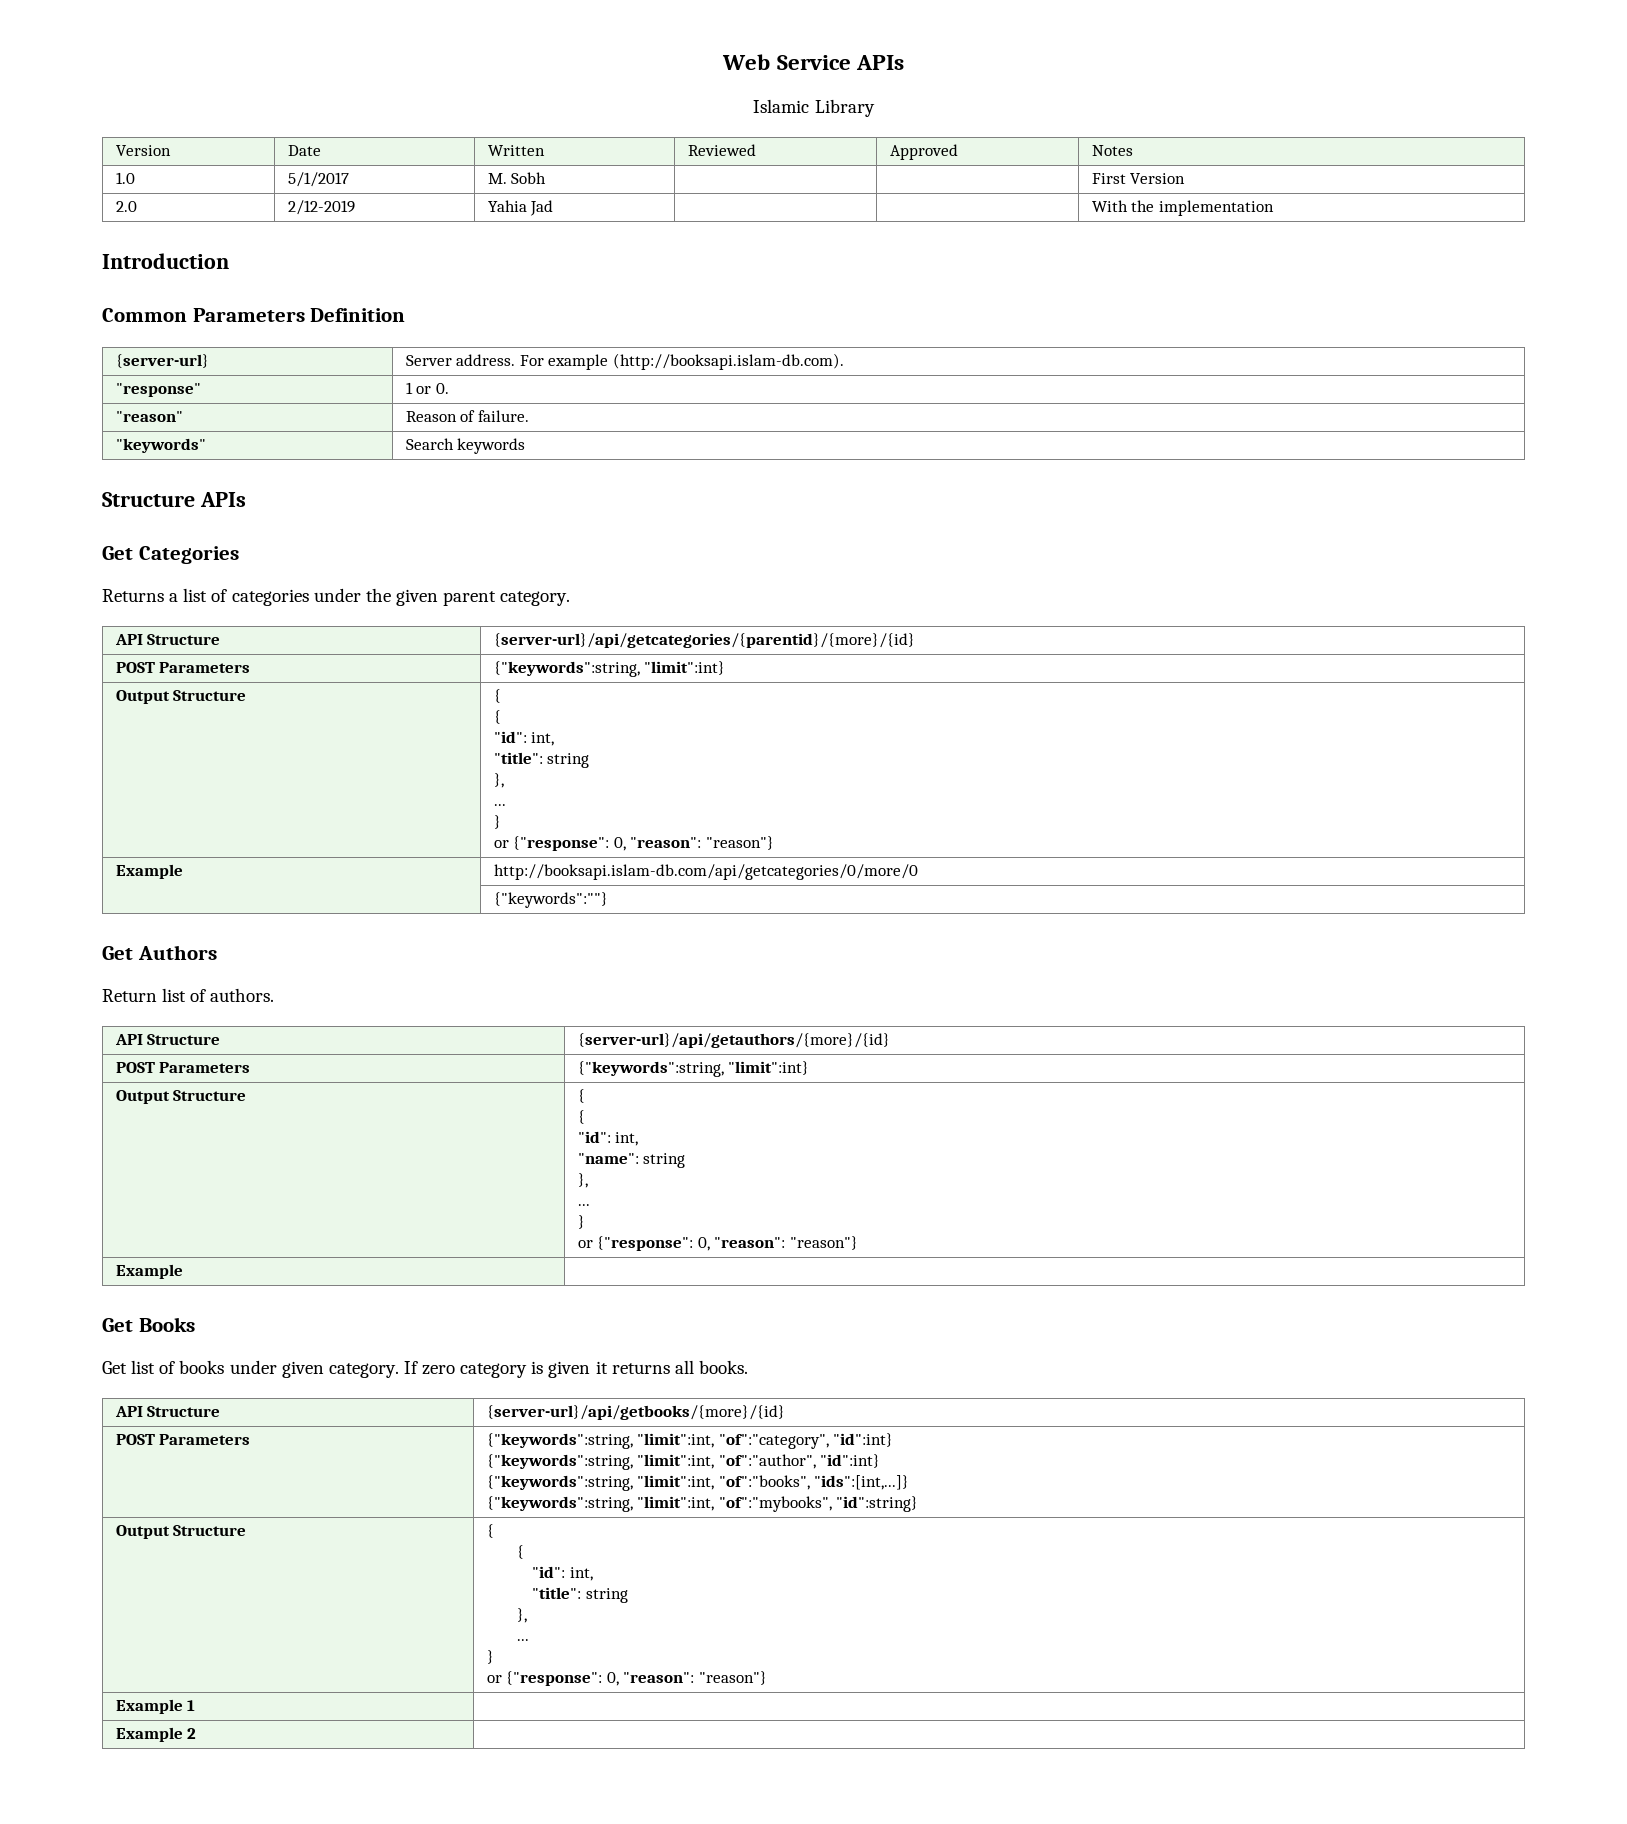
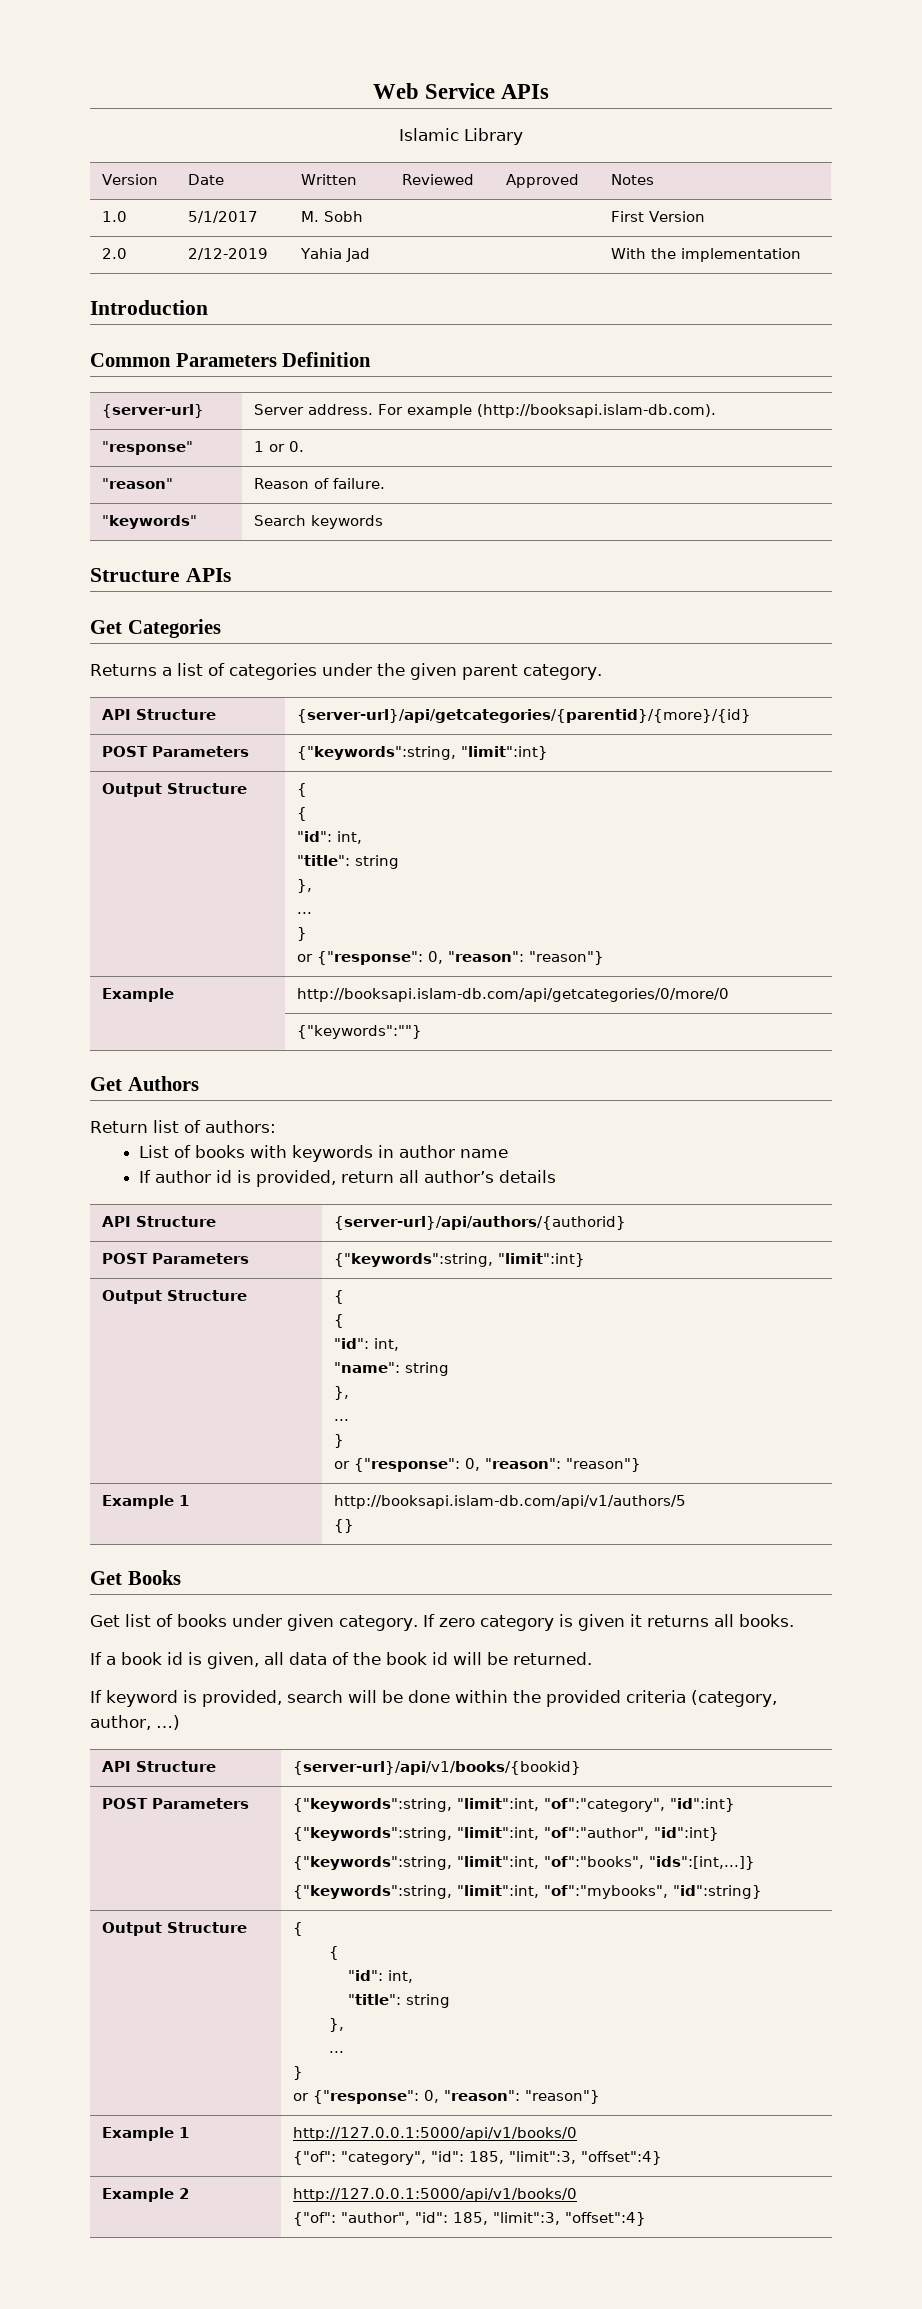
[210,988,275,1002] [114,1034,221,1045] [577,1033,890,1048] authors. // API Structure | {server-url}/api/getauthors/{more}/{id} -> [205,1120,276,1133] [138,1145,508,1162] [138,1170,556,1187] [101,1216,216,1227] [333,1216,626,1230] authors: // List of books with keywords in author name // If author id is provided, return all author’s details // API Structure | {server-url}/api/authors/{authorid}
(183, 1271) | -> [178,1495,189,1506] [333,1495,686,1509] [333,1519,354,1533] 1 | http://booksapi.islam-db.com/api/v1/authors/5 // {}
[114,1406,221,1417] [486,1405,785,1420] // API Structure | {server-url}/api/getbooks/{more}/{id} -> [90,1652,592,1669] [90,1690,777,1707] [90,1715,180,1730] [101,1761,216,1772] [292,1761,581,1775] // If a book id is given, all data of the book id will be returned. // If keyword is provided, search will be done within the provided criteria (category, author, …) // API Structure | {server-url}/api/v1/books/{bookid}
[115,1727,197,1742] // Example 2 | -> [292,2127,577,2141] [292,2151,662,2165] [101,2188,189,2202] [292,2188,577,2202] [292,2212,646,2226] http://127.0.0.1:5000/api/v1/books/0 // {"of": "category", "id": 185, "limit":3, "offset":4} // Example 2 | http://127.0.0.1:5000/api/v1/books/0 // {"of": "author", "id": 185, "limit":3, "offset":4}

